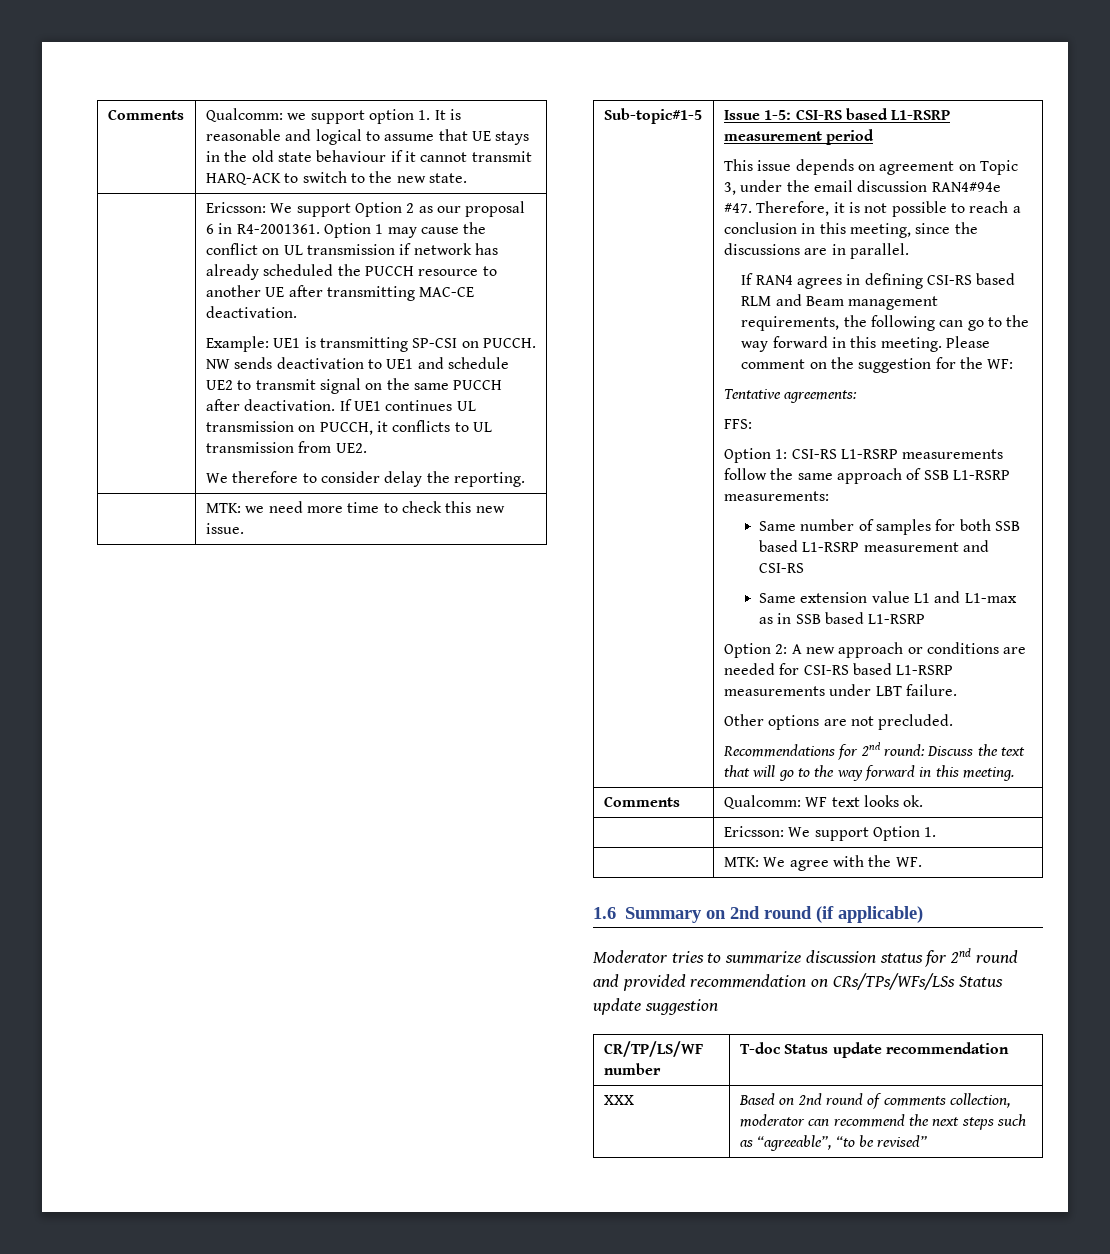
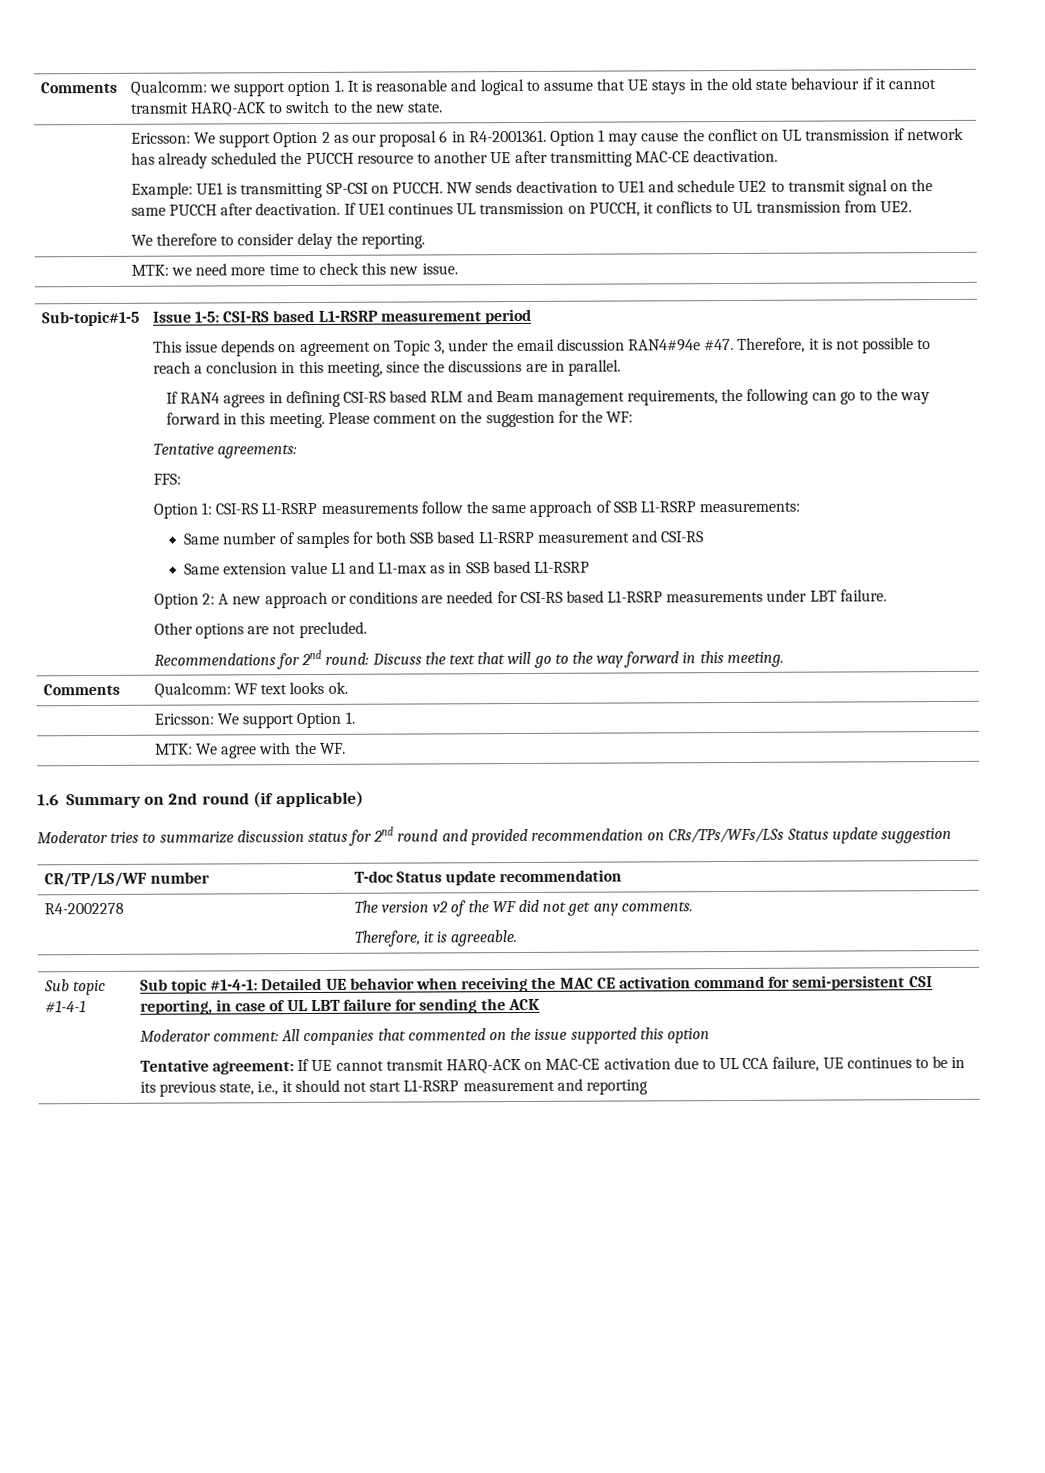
[603,1095,634,1105] [738,1093,1010,1109] [739,1114,1026,1130] [739,1135,928,1151] XXX | Based on 2nd round of comments collection, moderator can recommend the next steps such as “agreeable”, “to be revised” -> [43,902,124,915] [353,899,693,917] [353,930,518,947] [43,979,107,996] [44,1000,86,1013] [139,975,933,994] [139,998,540,1015] [139,1027,710,1046] [139,1055,966,1075] [139,1078,648,1097] R4-2002278 | The version v2 of the WF did not get any comments. // Therefore, it is agreeable. // Sub topic #1-4-1 | Sub topic #1-4-1: Detailed UE behavior when receiving the MAC CE activation command for semi-persistent CSI reporting, in case of UL LBT failure for sending the ACK // Moderator comment: All companies that commented on the issue supported this option // Tentative agreement: If UE cannot transmit HARQ-ACK on MAC-CE activation due to UL CCA failure, UE continues to be in its previous state, i.e., it should not start L1-RSRP measurement and reporting

